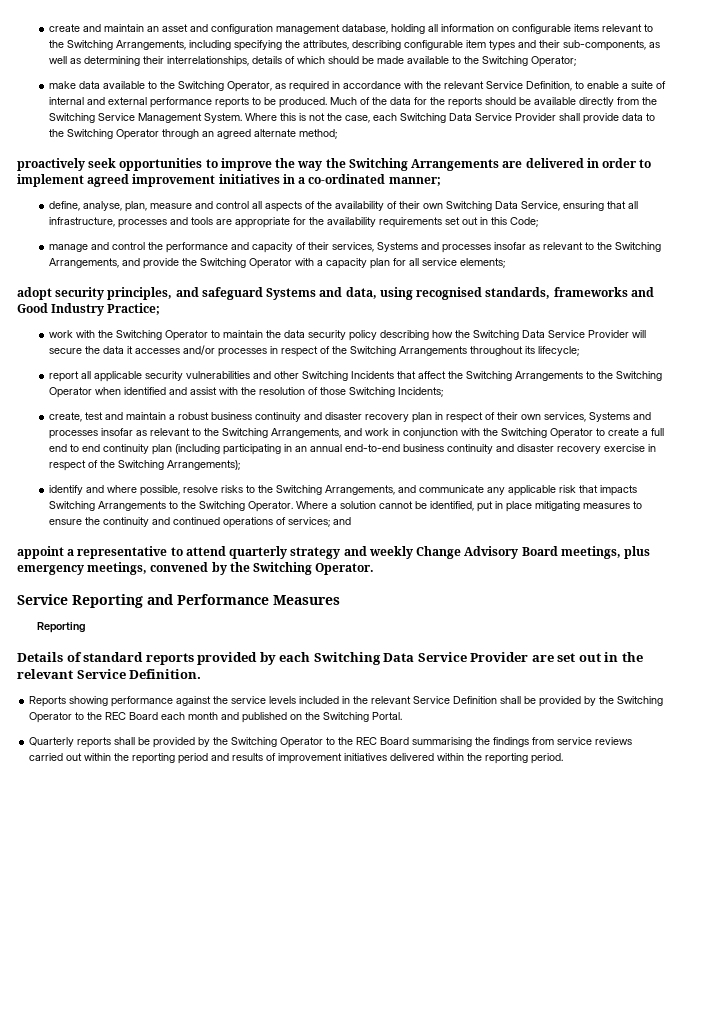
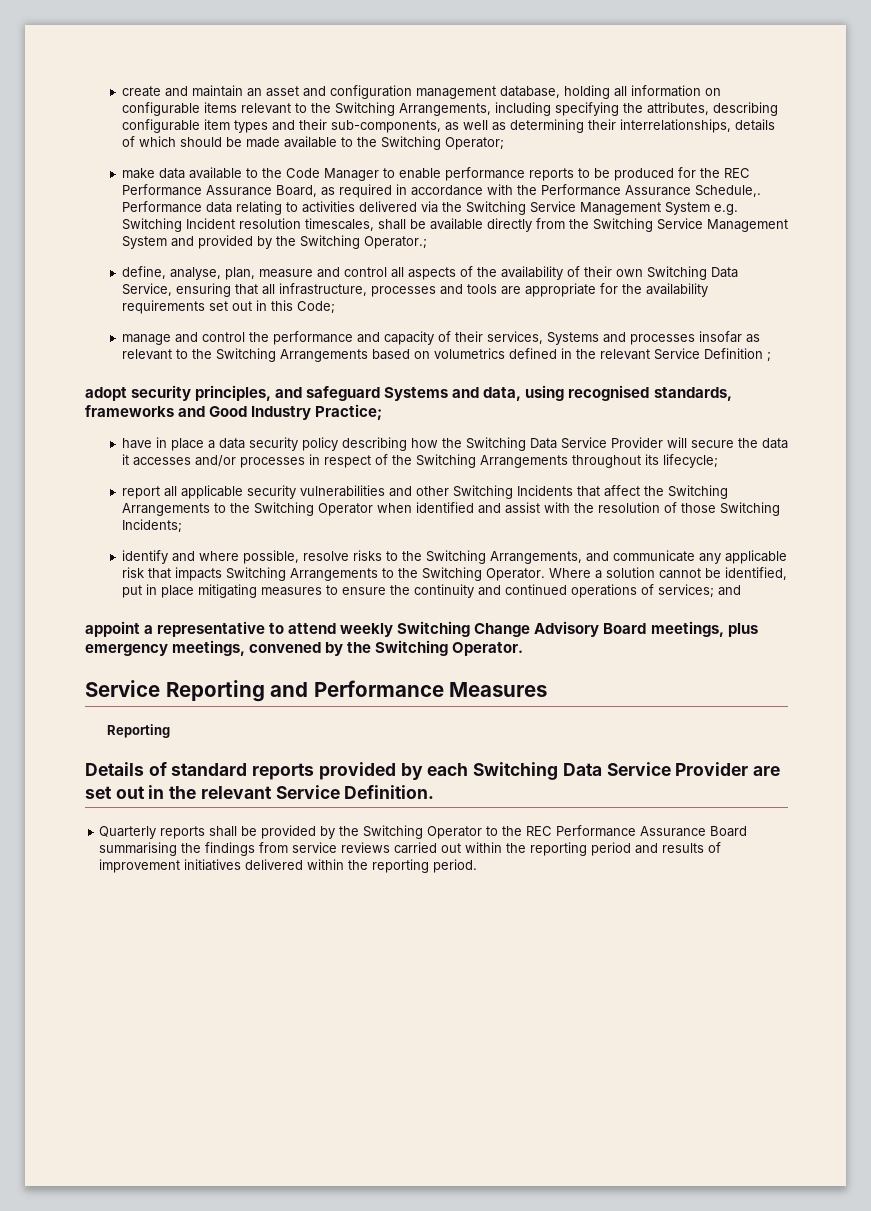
[178,81,273,92] Switching Operator, -> [285,167,750,181] [121,184,317,197] Code Manager to enable performance reports to be produced for the REC Performance Assurance Board,
[444,81,667,91] [49,97,517,108] relevant Service Definition, to enable a suite of internal and external performance reports to be produced. Much of the data for the reports should -> [540,184,761,197] [121,201,738,215] [121,218,406,232] Performance Assurance Schedule,. Performance data relating to activities delivered via the Switching Service Management System e.g. Switching Incident resolution timescales, shall
[204,113,656,124] [49,129,338,140] [17,158,652,171] [17,174,441,187] System. Where this is not the case, each Switching Data Service Provider shall provide data to the Switching Operator through an agreed alternate method; // proactively seek opportunities to improve the way the Switching Arrangements are delivered in order to implement agreed improvement initiatives in a co-ordinated manner; -> [121,235,427,249] System and provided by the Switching Operator.;
[49,258,506,269] Arrangements, and provide the Switching Operator with a capacity plan for all service elements; -> [279,348,771,362] Arrangements based on volumetrics defined in the relevant Service Definition ;
[49,330,282,341] work with the Switching Operator to maintain the -> [121,437,215,451] have in place a
[49,412,652,423] [49,428,665,439] [49,444,657,455] [49,460,241,471] // create, test and maintain a robust business continuity and disaster recovery plan in respect of their own services, Systems and processes insofar as relevant to the Switching Arrangements, and work in conjunction with the Switching Operator to create a full end to end continuity plan (including participating in an annual end-to-end business continuity and disaster recovery exercise in respect of the Switching Arrangements); -> (182, 526) none
[229,546,413,559] quarterly strategy and weekly -> [340,621,471,637] weekly Switching
[29,696,664,707] [29,712,403,723] // Reports showing performance against the service levels included in the relevant Service Definition shall be provided by the Switching Operator to the REC Board each month and published on the Switching Portal. -> (435, 792) none
(378, 741) none -> [556,825,707,837] Performance Assurance

